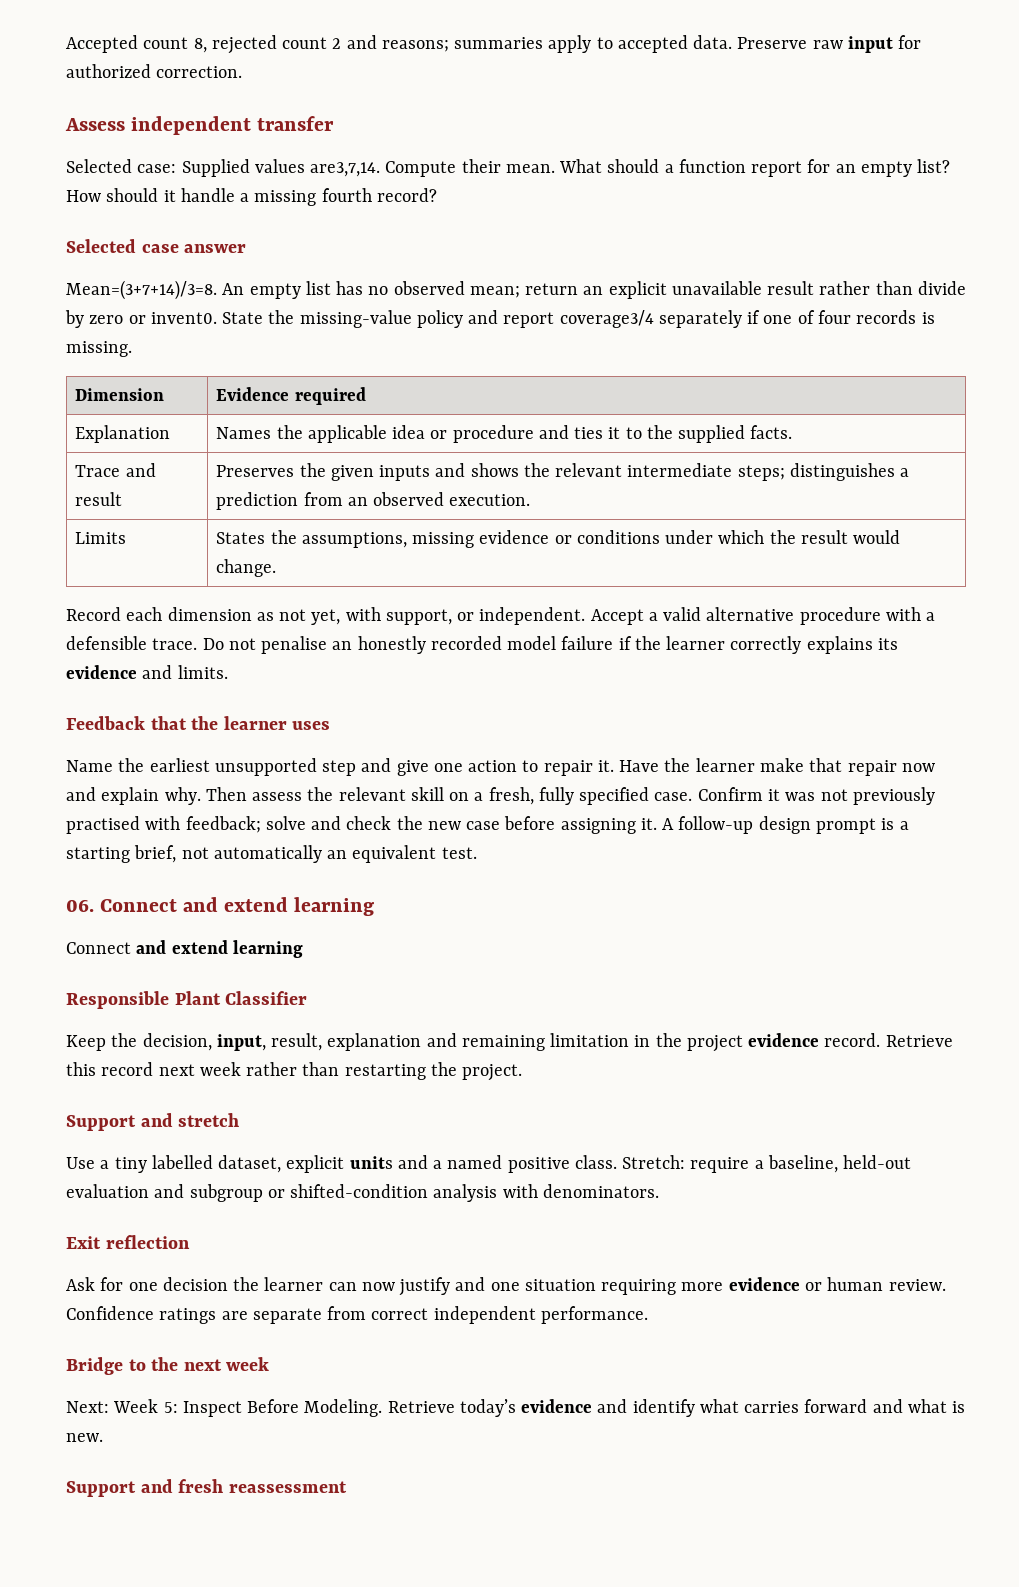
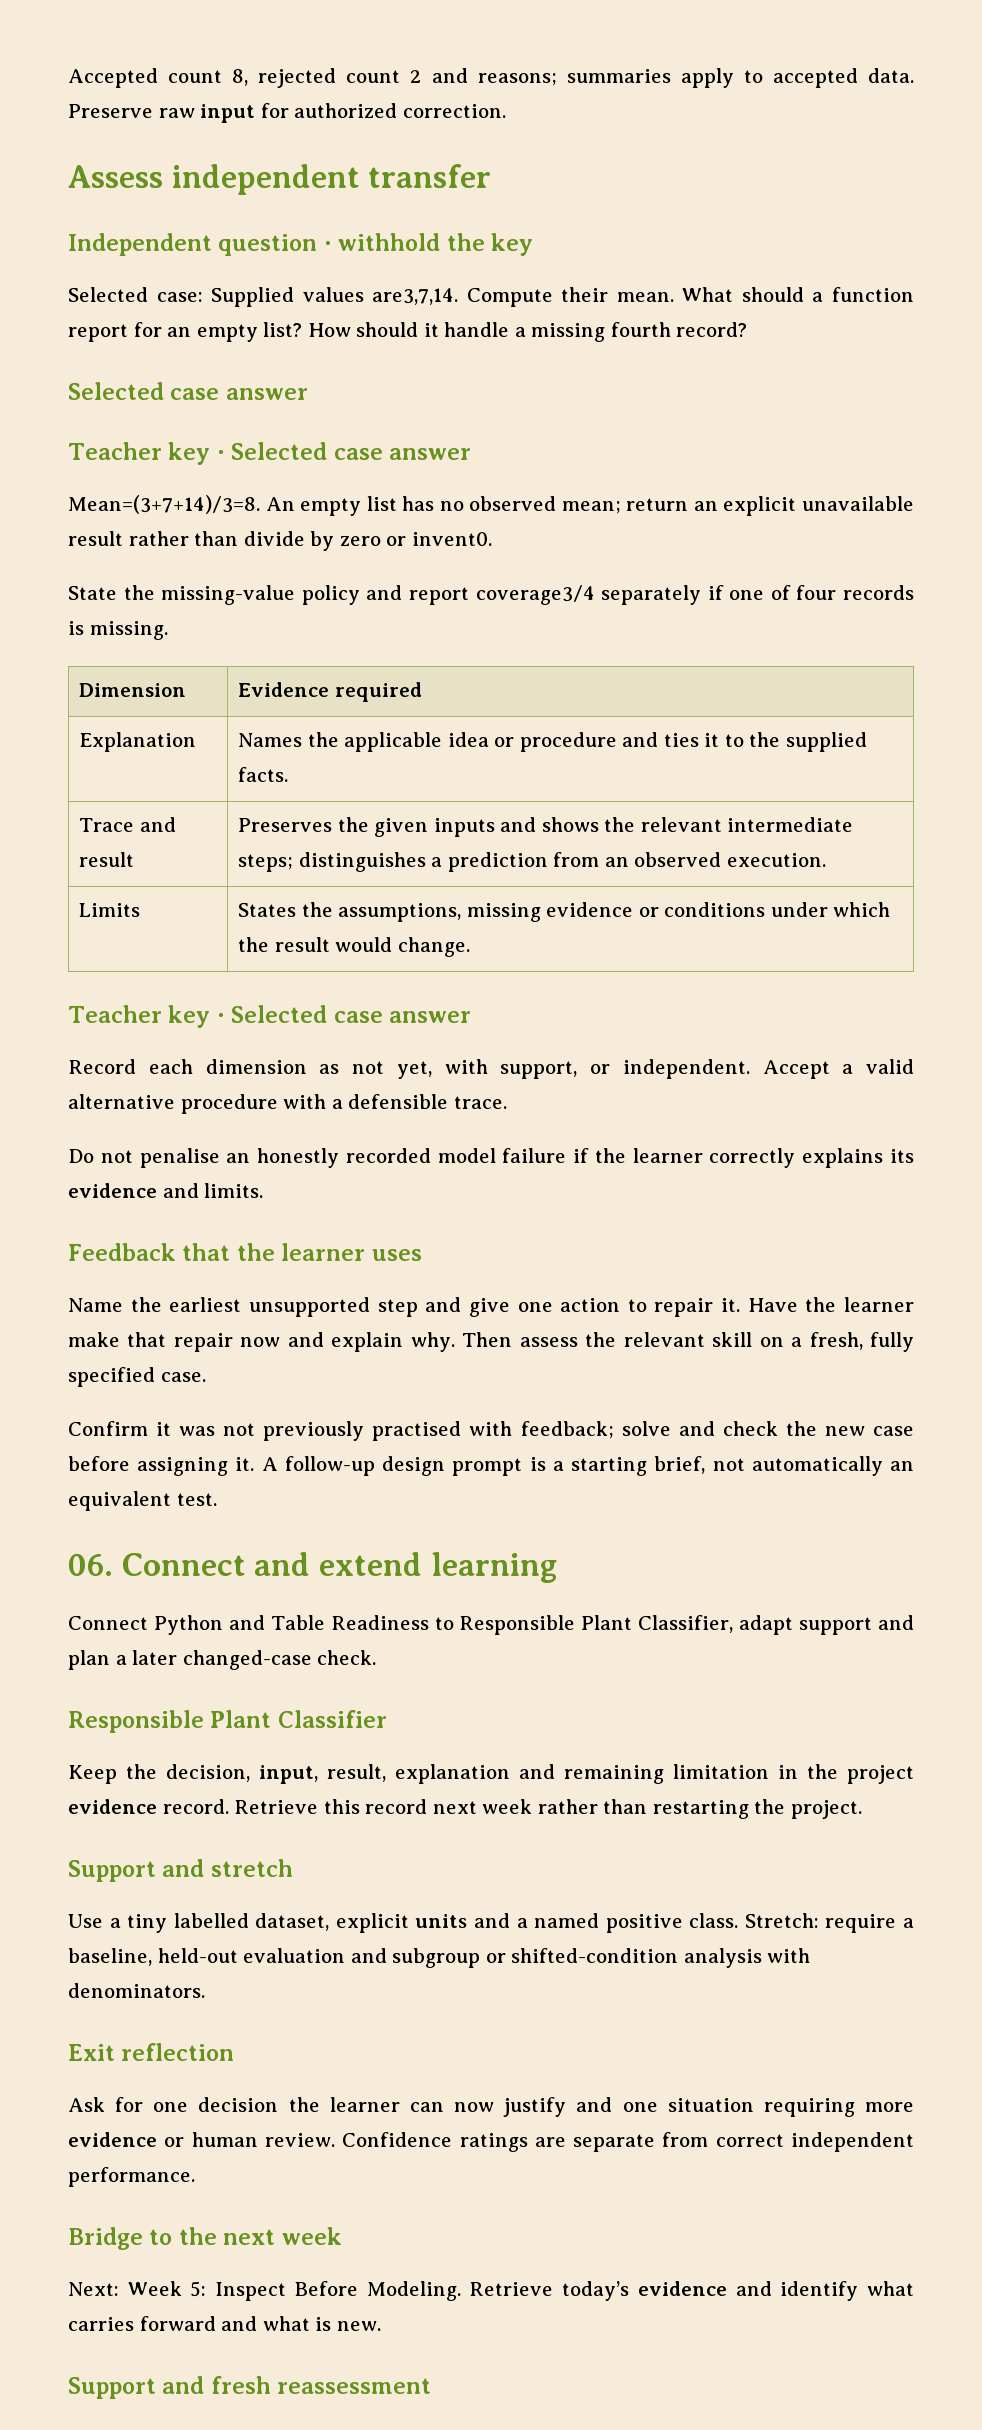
(335, 123) none -> [68,233,534,256] // Independent question · withhold the key
(247, 248) none -> [68,442,472,465] // Teacher key · Selected case answer
(217, 318) none -> (492, 539) //
(277, 568) none -> [68,1005,472,1028] // Teacher key · Selected case answer
(198, 644) none -> (507, 1102) //
(693, 796) none -> (206, 1377) //
[136,940,303,958] and extend learning -> [153,1615,915,1635] [68,1650,377,1670] Python and Table Readiness to Responsible Plant Classifier, adapt support and plan a later changed-case check.

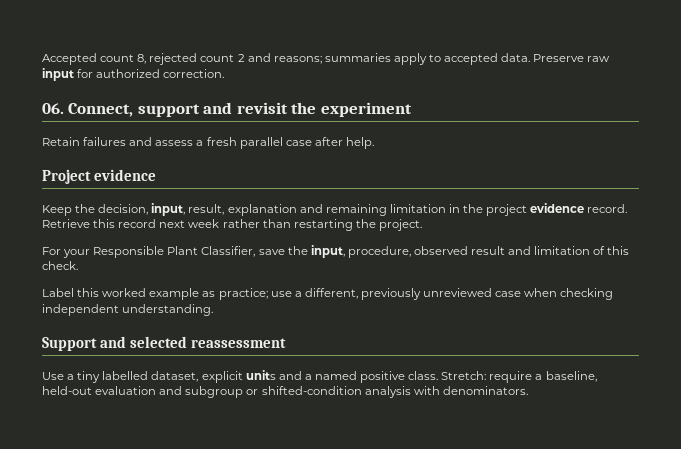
[68,164,492,195] [68,233,534,256] [68,287,914,307] [68,322,748,342] [68,382,308,400] [68,442,472,465] [68,495,914,516] [68,531,492,551] [68,585,915,605] [68,621,168,640] [79,683,187,697] [238,682,422,702] [79,732,197,752] [238,732,867,752] [238,767,289,782] [79,817,176,832] [79,852,135,867] [238,817,854,837] [238,852,826,872] [79,903,141,917] [238,902,891,922] [238,937,470,957] [68,1005,472,1028] [68,1059,914,1079] [68,1094,507,1114] [68,1148,915,1168] [68,1183,264,1198] [68,1243,422,1261] [68,1297,914,1317] [68,1332,915,1352] [68,1367,206,1387] [68,1421,915,1441] [68,1456,915,1476] [68,1491,217,1511] [68,1552,558,1583] [68,1615,915,1635] [68,1650,377,1670] [68,1710,387,1733] Assess independent transfer // Independent question · withhold the key // Selected case: Supplied values are3,7,14. Compute their mean. What should a function report for an empty list? How should it handle a missing fourth record? // Selected case answer // Teacher key · Selected case answer // Mean=(3+7+14)/3=8. An empty list has no observed mean; return an explicit unavailable result rather than divide by zero or invent0. // State the missing-value policy and report coverage3/4 separately if one of four records is missing. // Dimension | Evidence required // Explanation | Names the applicable idea or procedure and ties it to the supplied facts. // Trace and result | Preserves the given inputs and shows the relevant intermediate steps; distinguishes a prediction from an observed execution. // Limits | States the assumptions, missing evidence or conditions under which the result would change. // Teacher key · Selected case answer // Record each dimension as not yet, with support, or independent. Accept a valid alternative procedure with a defensible trace. // Do not penalise an honestly recorded model failure if the learner correctly explains its evidence and limits. // Feedback that the learner uses // Name the earliest unsupported step and give one action to repair it. Have the learner make that repair now and explain why. Then assess the relevant skill on a fresh, fully specified case. // Confirm it was not previously practised with feedback; solve and check the new case before assigning it. A follow-up design prompt is a starting brief, not automatically an equivalent test. // 06. Connect and extend learning // Connect Python and Table Readiness to Responsible Plant Classifier, adapt support and plan a later changed-case check. // Responsible Plant Classifier -> [42,102,412,117] [42,137,374,149] [42,169,157,184] 06. Connect, support and revisit the experiment // Retain failures and assess a fresh parallel case after help. // Project evidence
[68,1859,293,1882] // Support and stretch -> [42,245,630,258] [42,261,78,270] [42,288,614,300] [42,304,214,316] [42,336,287,351] // For your Responsible Plant Classifier, save the input, procedure, observed result and limitation of this check. // Label this worked example as practice; use a different, previously unreviewed case when checking independent understanding. // Support and selected reassessment
[68,2043,235,2061] [68,2097,915,2117] [68,2132,914,2152] [68,2167,195,2187] [68,2227,342,2250] [68,2281,914,2301] [68,2316,381,2331] [68,2376,432,2399] // Exit reflection // Ask for one decision the learner can now justify and one situation requiring more evidence or human review. Confidence ratings are separate from correct independent performance. // Bridge to the next week // Next: Week 5: Inspect Before Modeling. Retrieve today’s evidence and identify what carries forward and what is new. // Support and fresh reassessment -> (528, 390) none

